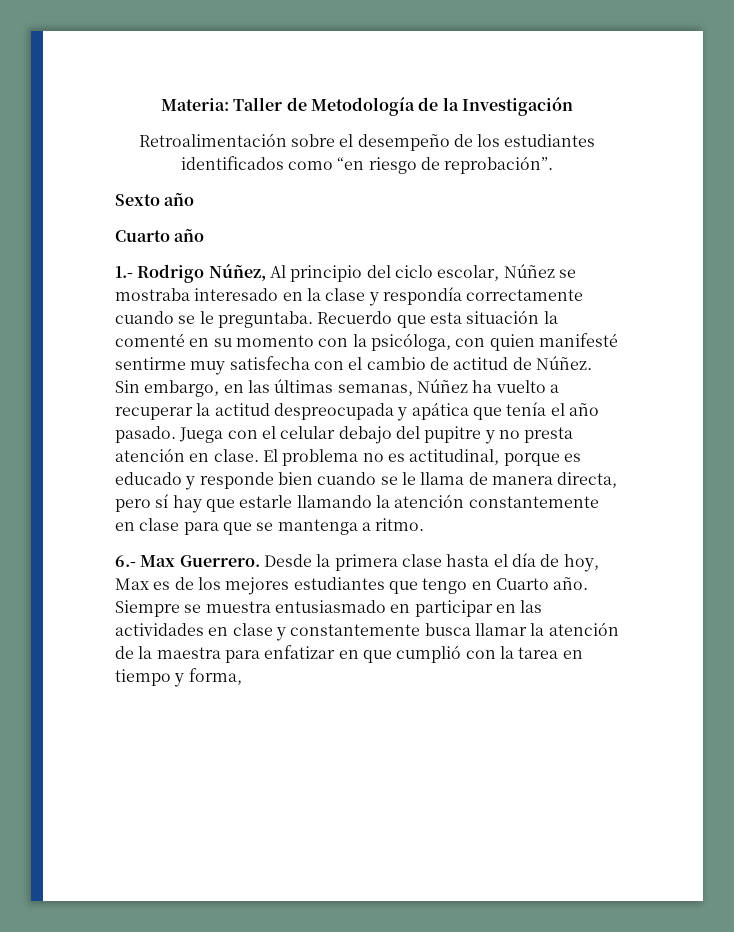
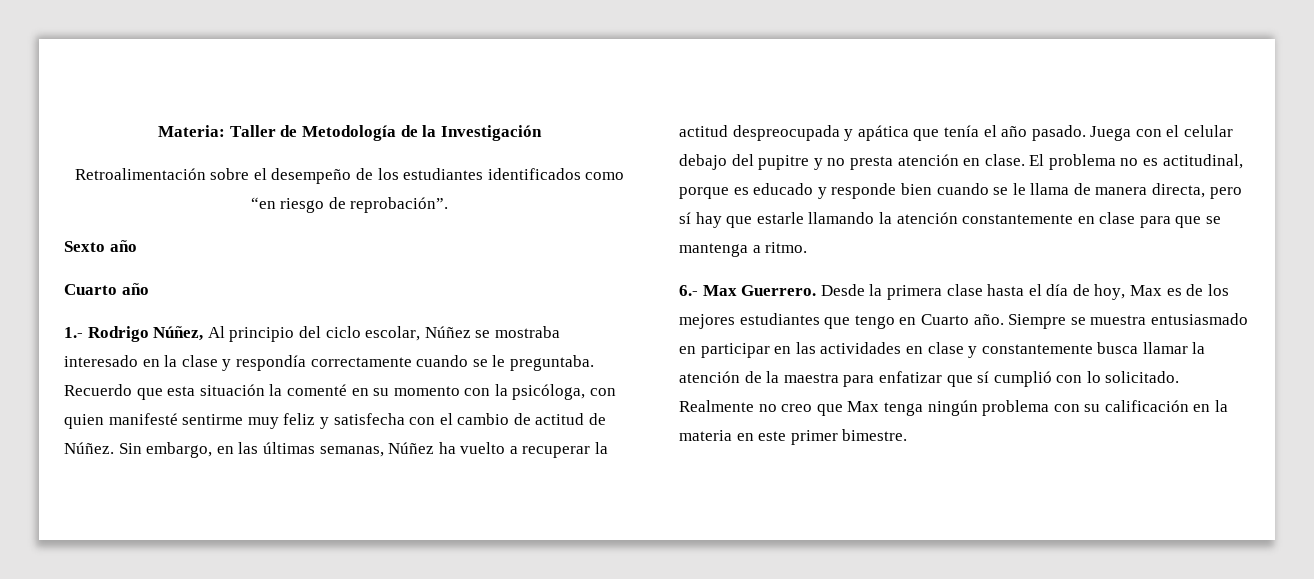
(226, 368) none -> [283,413,329,429] feliz y
[338,645,583,663] [115,668,242,687] en que cumplió con la tarea en tiempo y forma, -> [946,371,1180,387] [679,400,1229,416] [679,429,908,445] que sí cumplió con lo solicitado. Realmente no creo que Max tenga ningún problema con su calificación en la materia en este primer bimestre.

